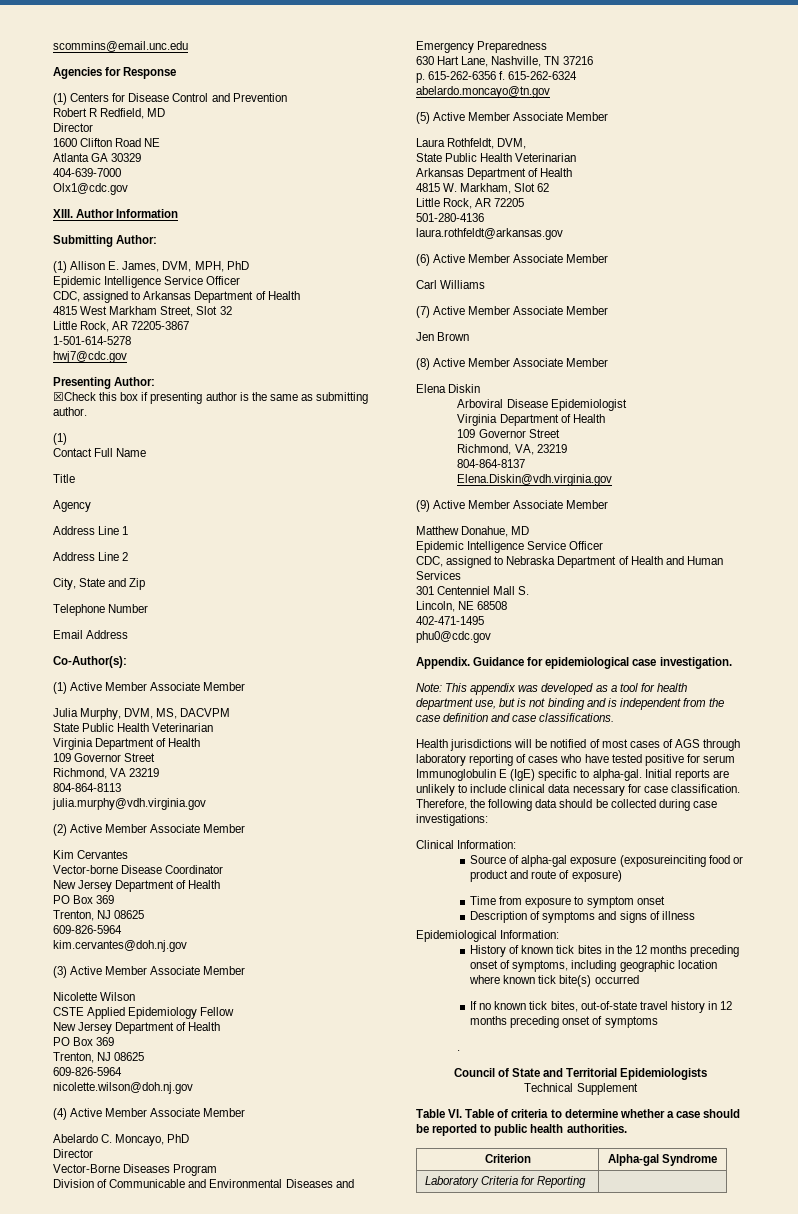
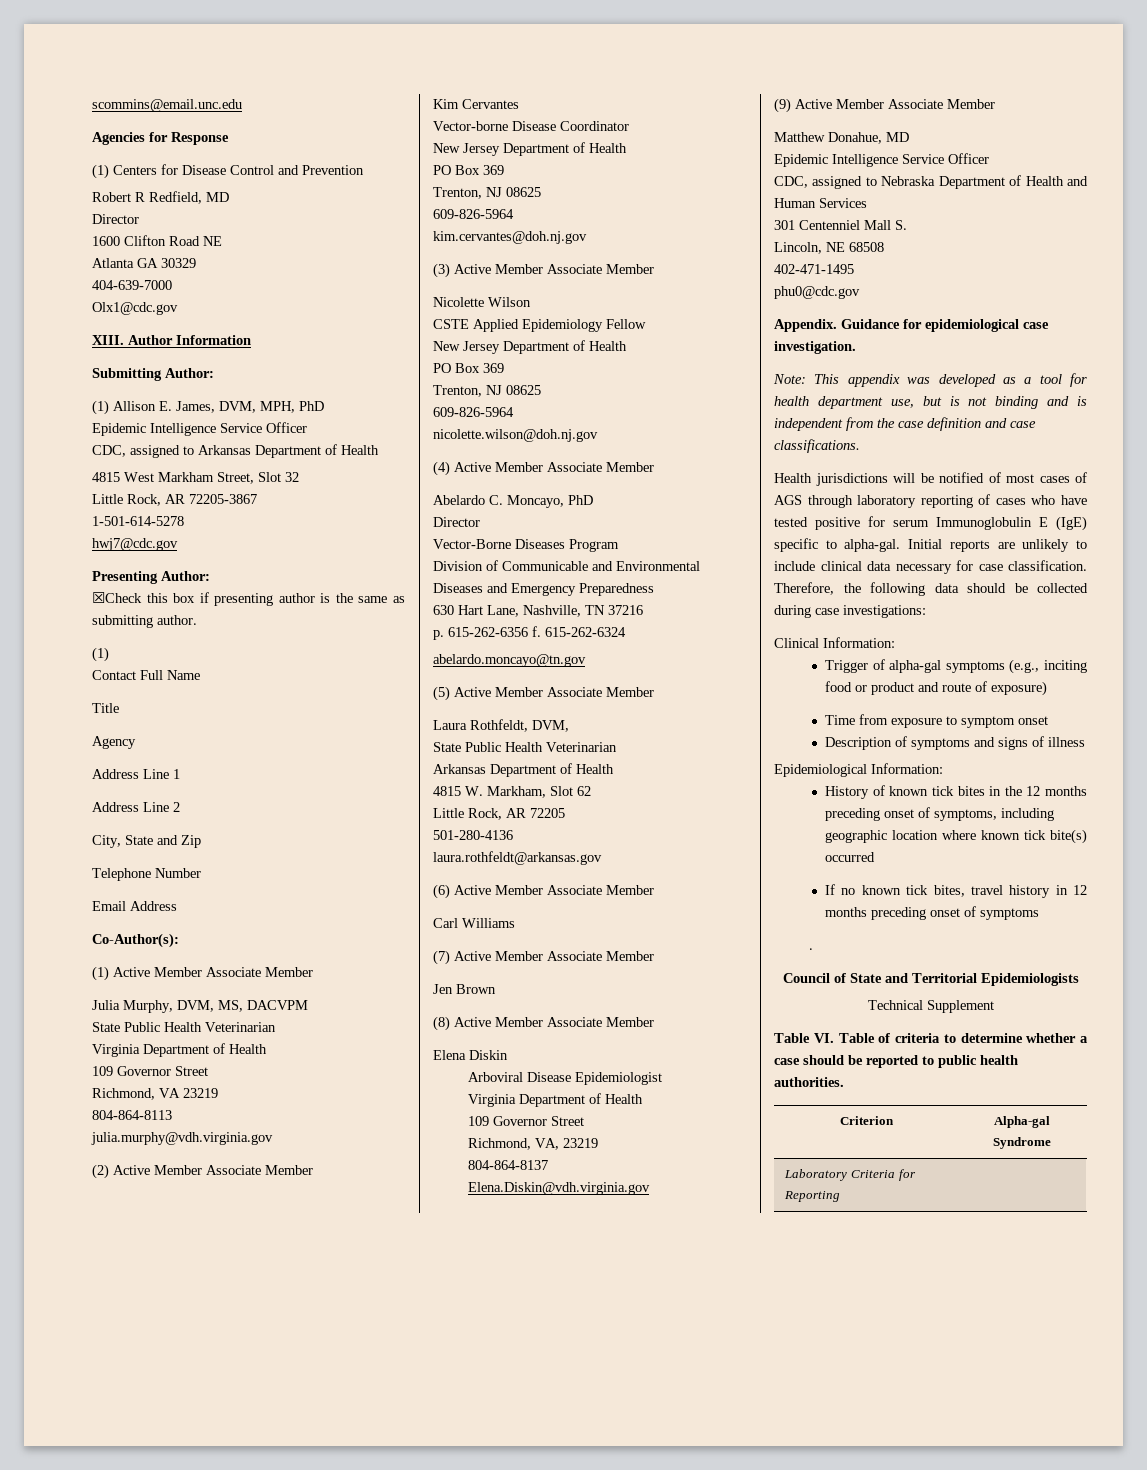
[470,855,507,864] Source -> [825,660,869,673] Trigger
[570,855,706,867] exposure (exposureinciting -> [945,659,1087,674] symptoms (e.g., inciting
[580,1001,637,1010] out-of-state -> (965, 891) none

